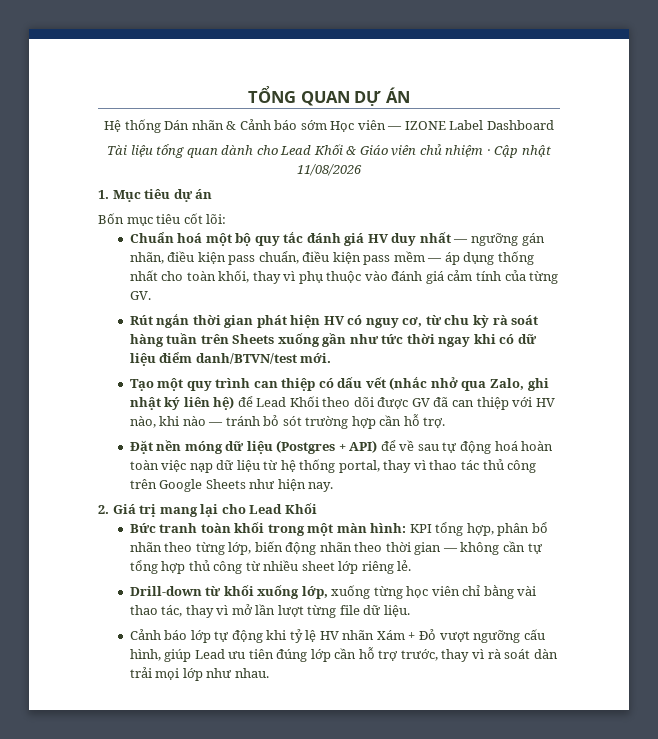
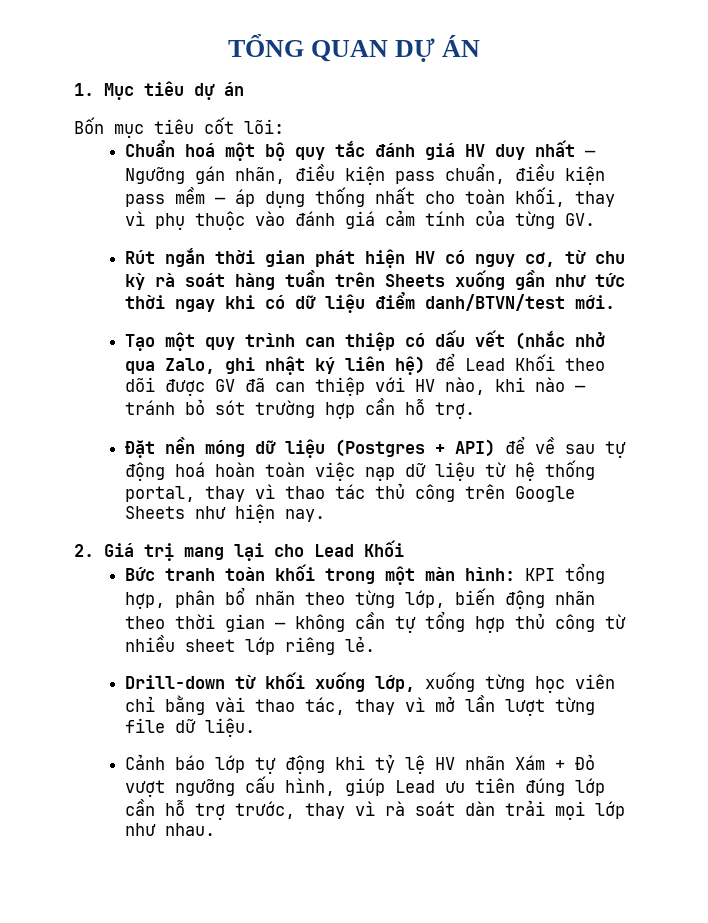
[104,119,554,133] [107,144,551,158] [297,164,362,176] // Hệ thống Dán nhãn & Cảnh báo sớm Học viên — IZONE Label Dashboard // Tài liệu tổng quan dành cho Lead Khối & Giáo viên chủ nhiệm · Cập nhật 11/08/2026 -> (481, 46) none
[470,233,518,246] ngưỡng -> [124,167,185,184] Ngưỡng

